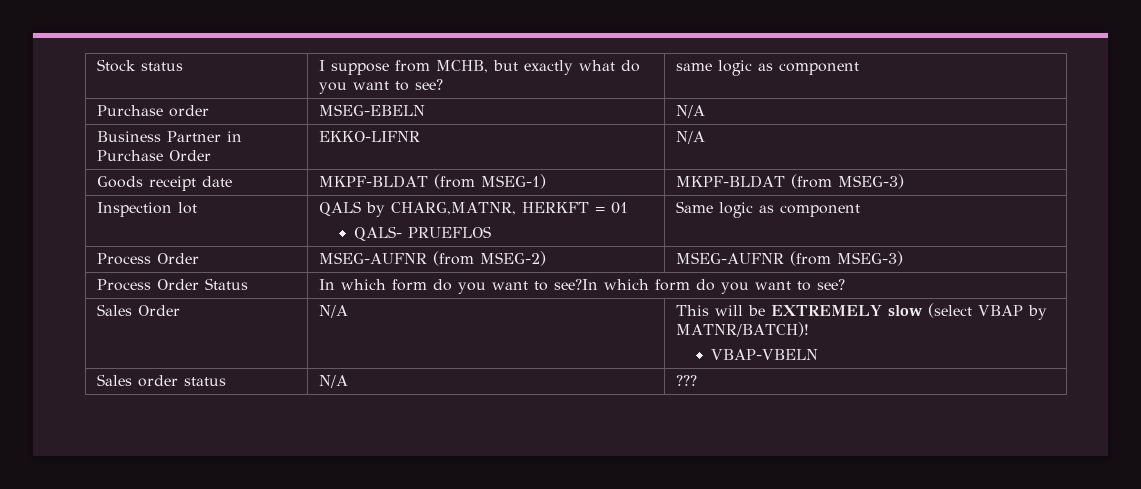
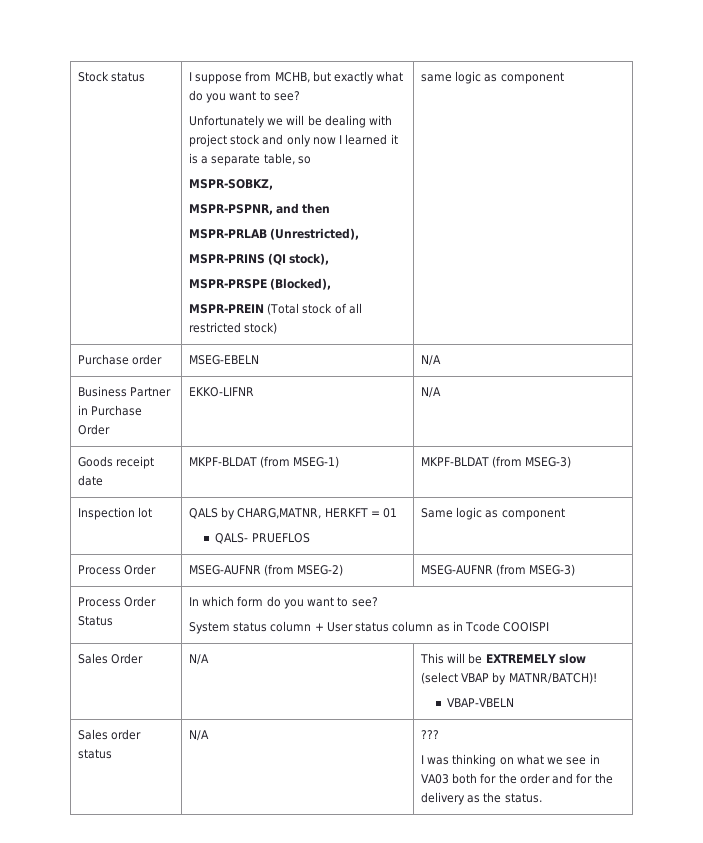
(443, 84) none -> [189,115,393,128] [189,134,398,147] [189,153,311,166] [189,179,274,190] [189,203,331,215] [189,228,360,240] [189,253,330,265] [189,278,332,290] [189,303,362,315] [189,322,278,334] // Unfortunately we will be dealing with project stock and only now I learned it is a separate table, so // MSPR-SOBKZ, // MSPR-PSPNR, and then // MSPR-PRLAB (Unrestricted), // MSPR-PRINS (QI stock), // MSPR-PRSPE (Blocked), // MSPR-PREIN (Total stock of all restricted stock)
[553,279,845,294] see?In which form do you want to see? -> [351,597,378,607] [189,621,550,634] see? // System status column + User status column as in Tcode COOISPI
(697, 380) none -> [421,754,600,767] [421,773,613,784] [421,792,542,805] // I was thinking on what we see in VA03 both for the order and for the delivery as the status.

